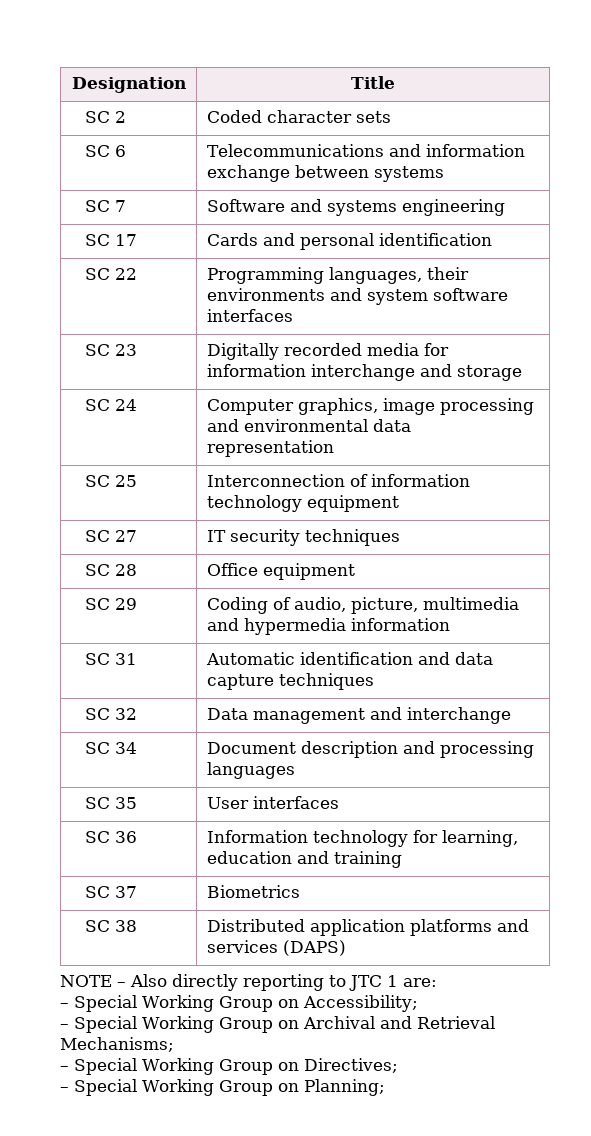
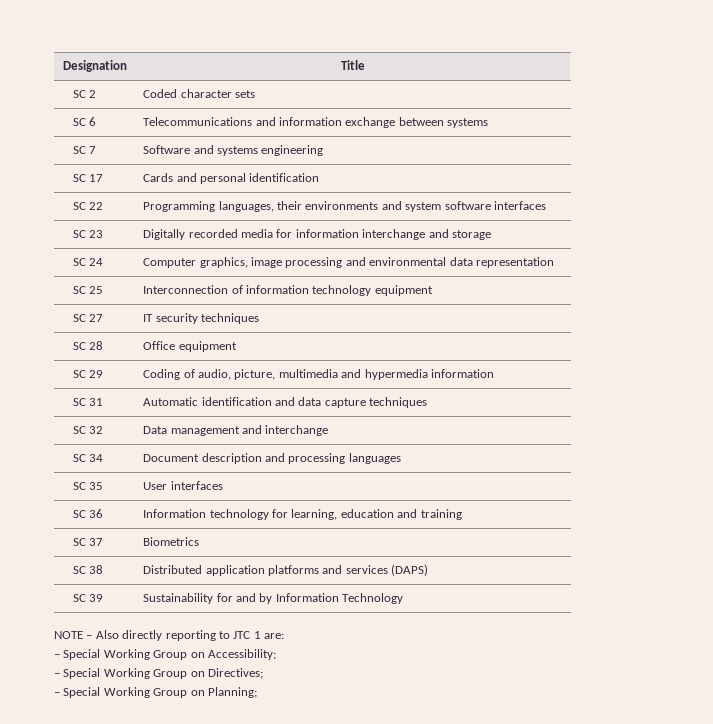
(346, 948) none -> [72,594,103,602] [143,593,404,604] // SC 39 | Sustainability for and by Information Technology
[60,1016,495,1033] [60,1037,174,1052] // – Special Working Group on Archival and Retrieval Mechanisms; -> (276, 654) none

